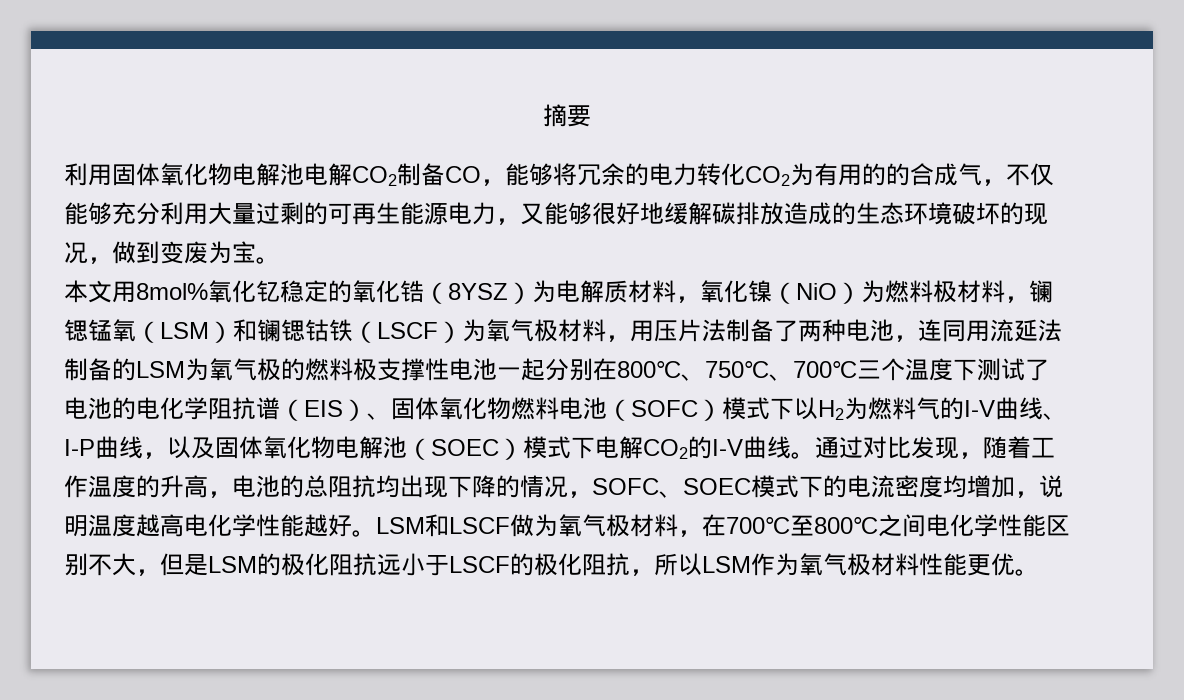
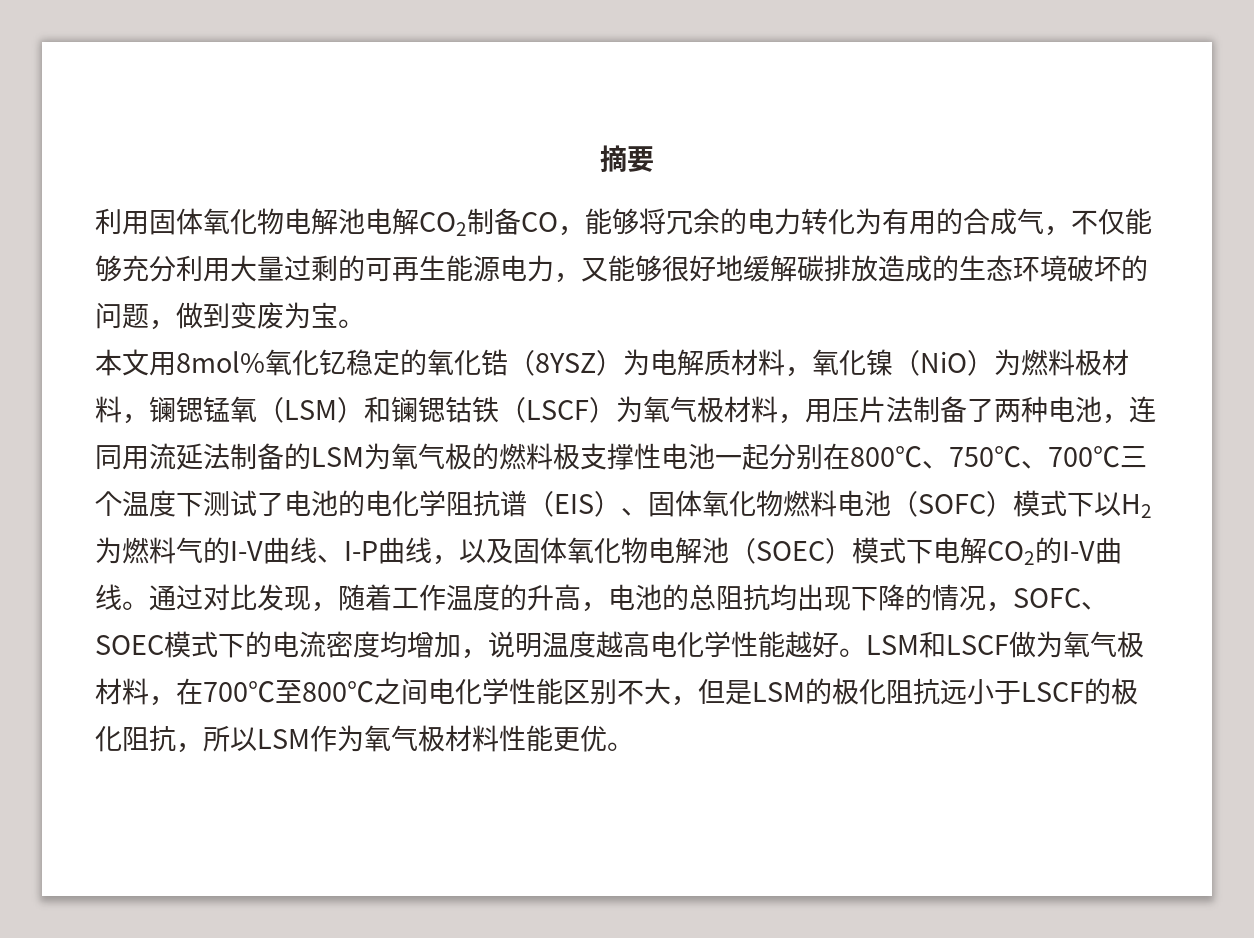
[745,166,790,186] CO2 -> (855, 222) none
[886,163,910,186] 的 -> (963, 221) none
[1024,203,1048,225] [64,242,88,264] 现况 -> [95,302,149,329] 问题

